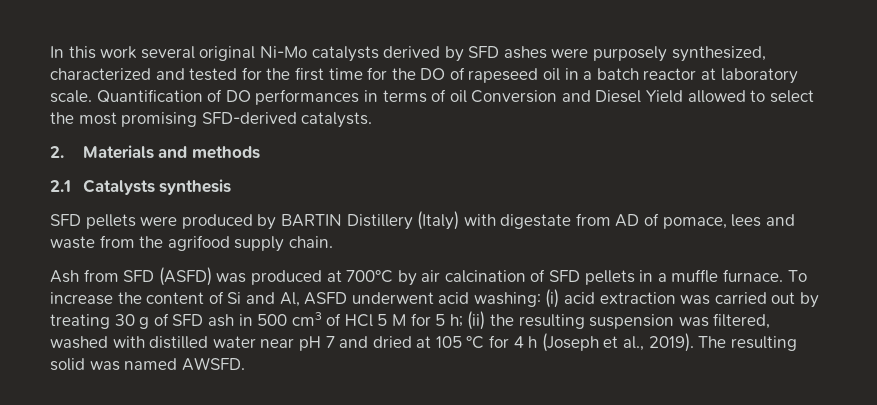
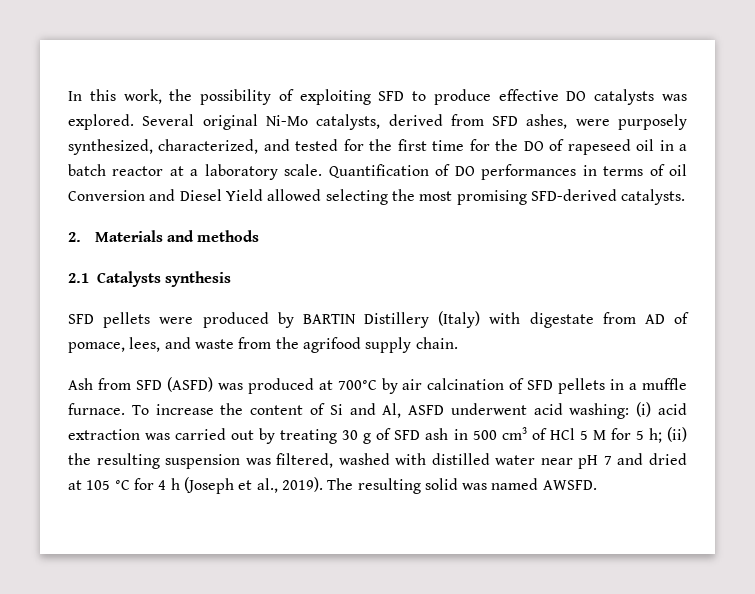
[100,46,547,62] work several original Ni-Mo catalysts derived by SFD ashes -> [123,89,687,105] [68,114,568,130] work, the possibility of exploiting SFD to produce effective DO catalysts was explored. Several original Ni-Mo catalysts, derived from SFD ashes,
[50,68,151,80] characterized -> [158,139,259,154] characterized,
(717, 74) none -> [190,169,199,176] a
[750,90,814,103] to select -> [325,189,388,205] selecting
[731,214,762,227] lees -> [129,337,161,352] lees,

